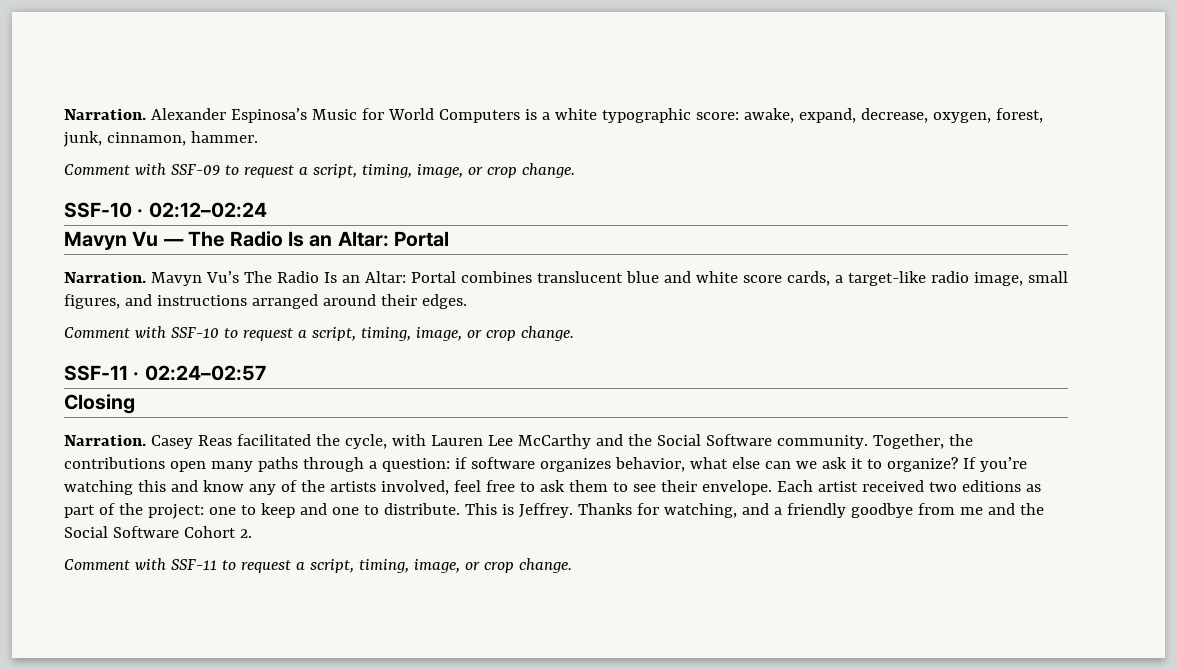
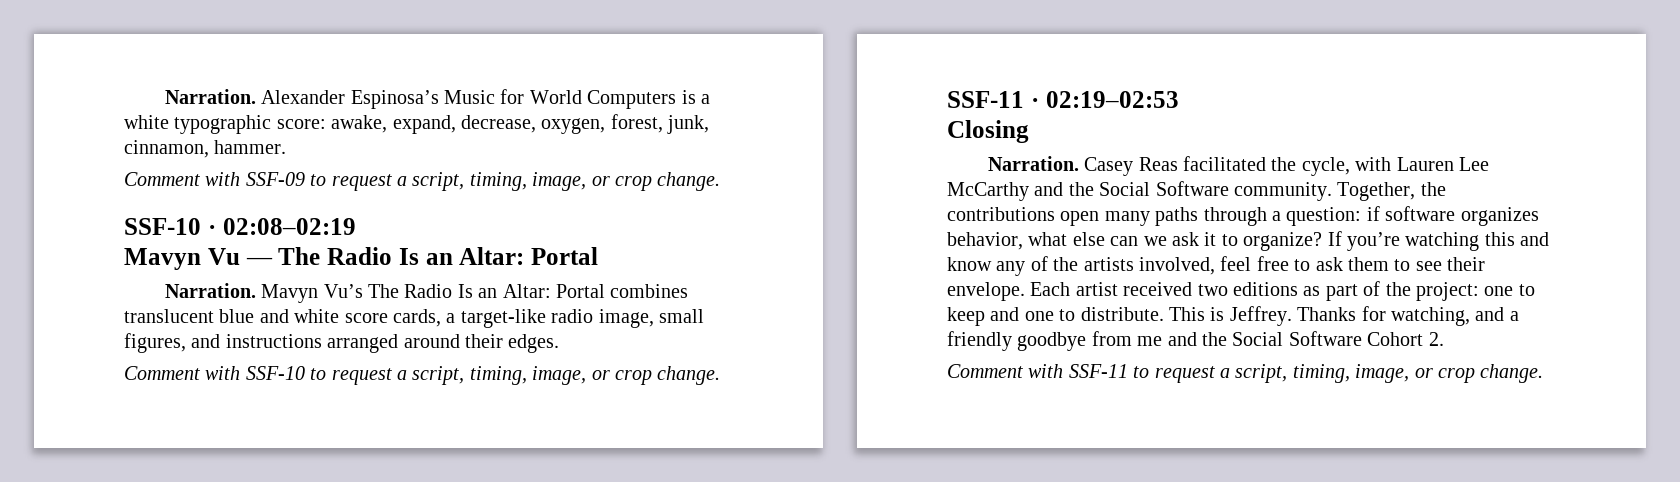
[148,202,267,218] 02:12–02:24 -> [222,218,356,235] 02:08–02:19
[144,365,267,381] 02:24–02:57 -> [1045,91,1179,108] 02:19–02:53

